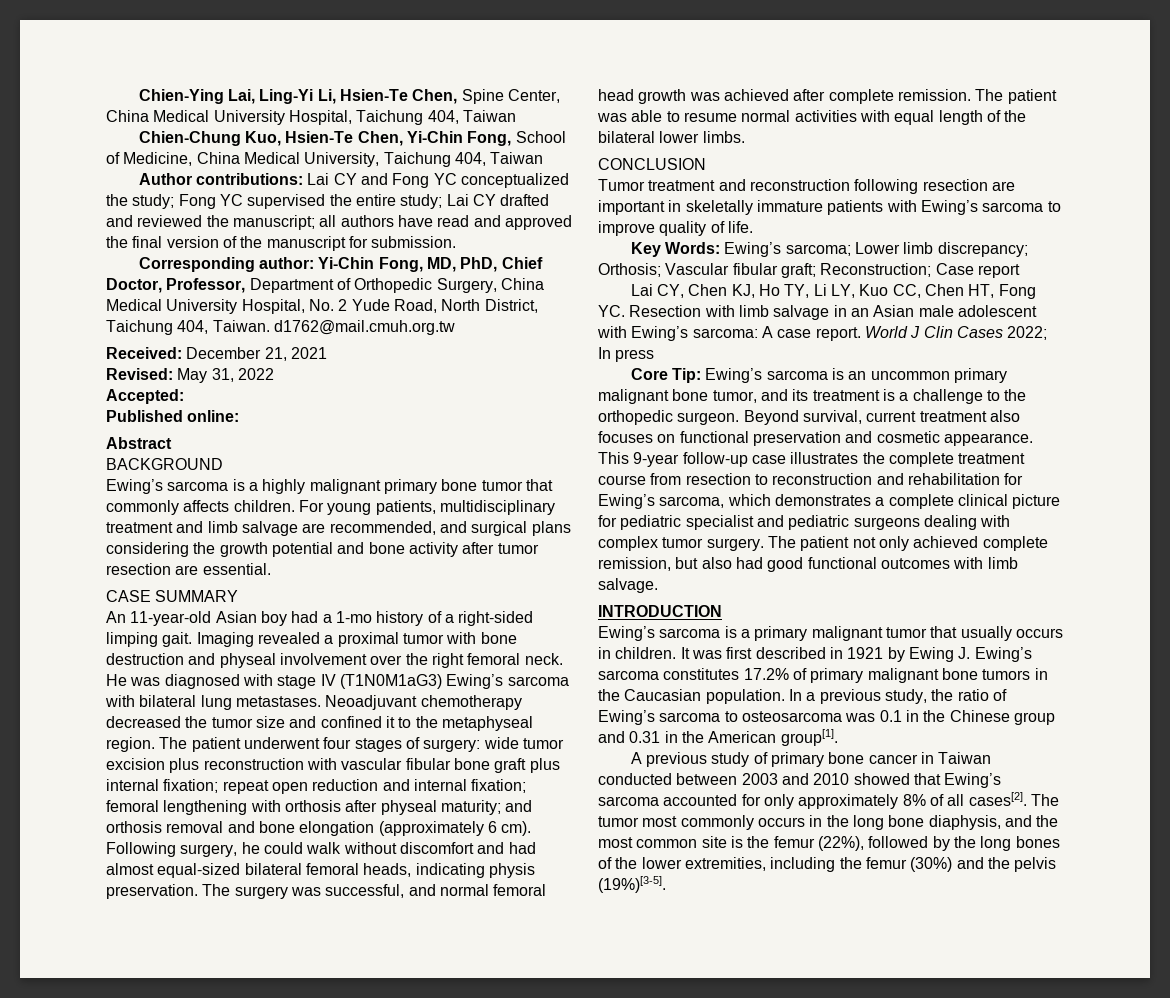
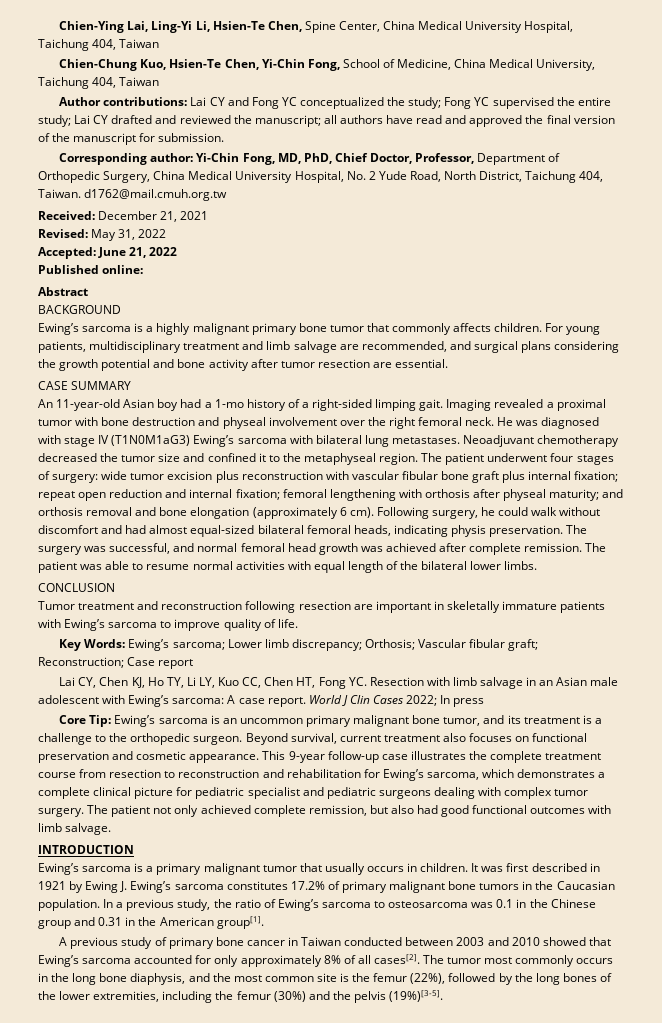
(184, 396) none -> [98,247,178,258] June 21, 2022

